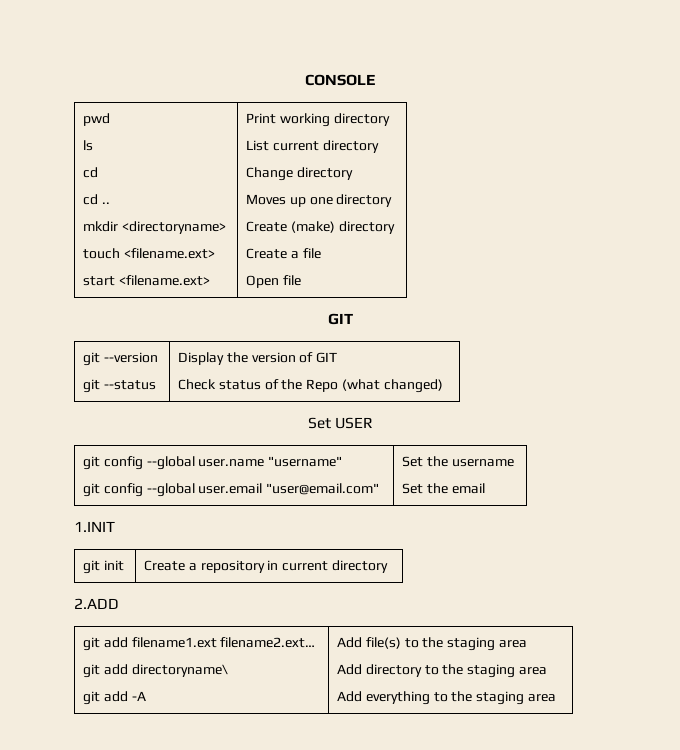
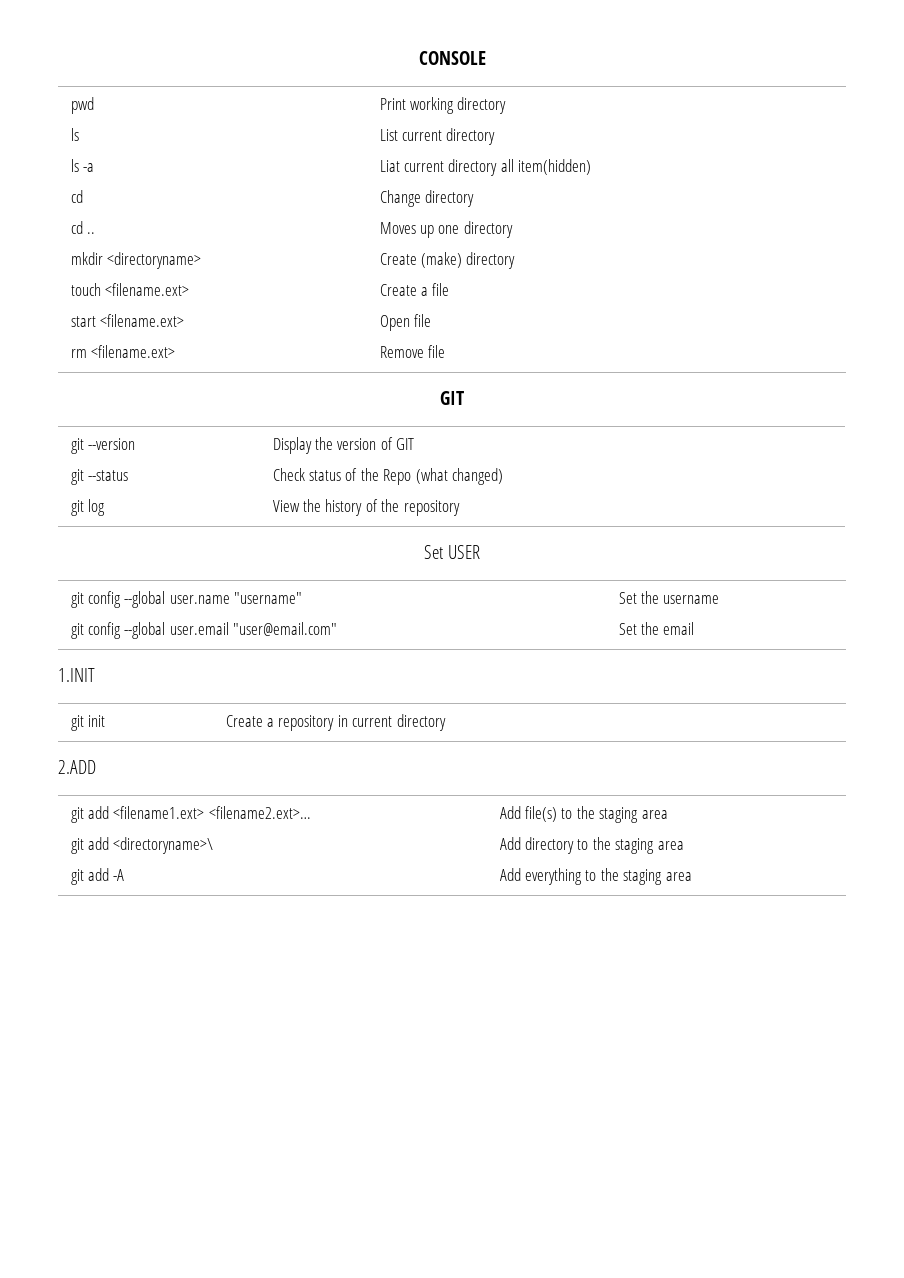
(94, 145) none -> [70,159,94,172] // ls -a
(210, 280) none -> [70,345,175,358] // rm <filename.ext>
(379, 146) none -> [379,159,592,176] // Liat current directory all item(hidden)
(301, 280) none -> [379,345,445,358] // Remove file
(156, 385) none -> [70,499,105,516] // git log
(443, 386) none -> [272,499,460,516] // View the history of the repository
[131,637,316,648] [83,664,228,678] filename1.ext filename2.ext… // git add directoryname\ -> [113,806,311,819] [70,837,214,854] <filename1.ext> <filename2.ext>… // git add <directoryname>\

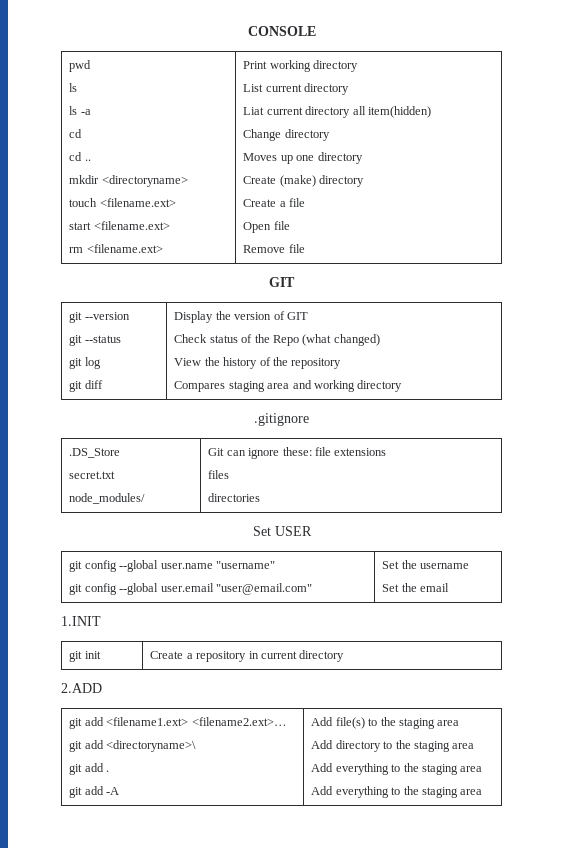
(105, 507) none -> [69,380,103,392] // git diff
(460, 508) none -> [174,380,403,392] [254,413,309,426] [69,448,121,458] [69,471,116,479] [69,493,146,504] [208,447,387,459] [208,470,230,479] [208,493,261,502] // Compares staging area and working directory // .gitignore // .DS_Store // secret.txt // node_modules/ | Git can ignore these: file extensions // files // directories
(214, 845) none -> [69,763,110,775] // git add .
(692, 876) none -> [311,786,483,798] // Add everything to the staging area

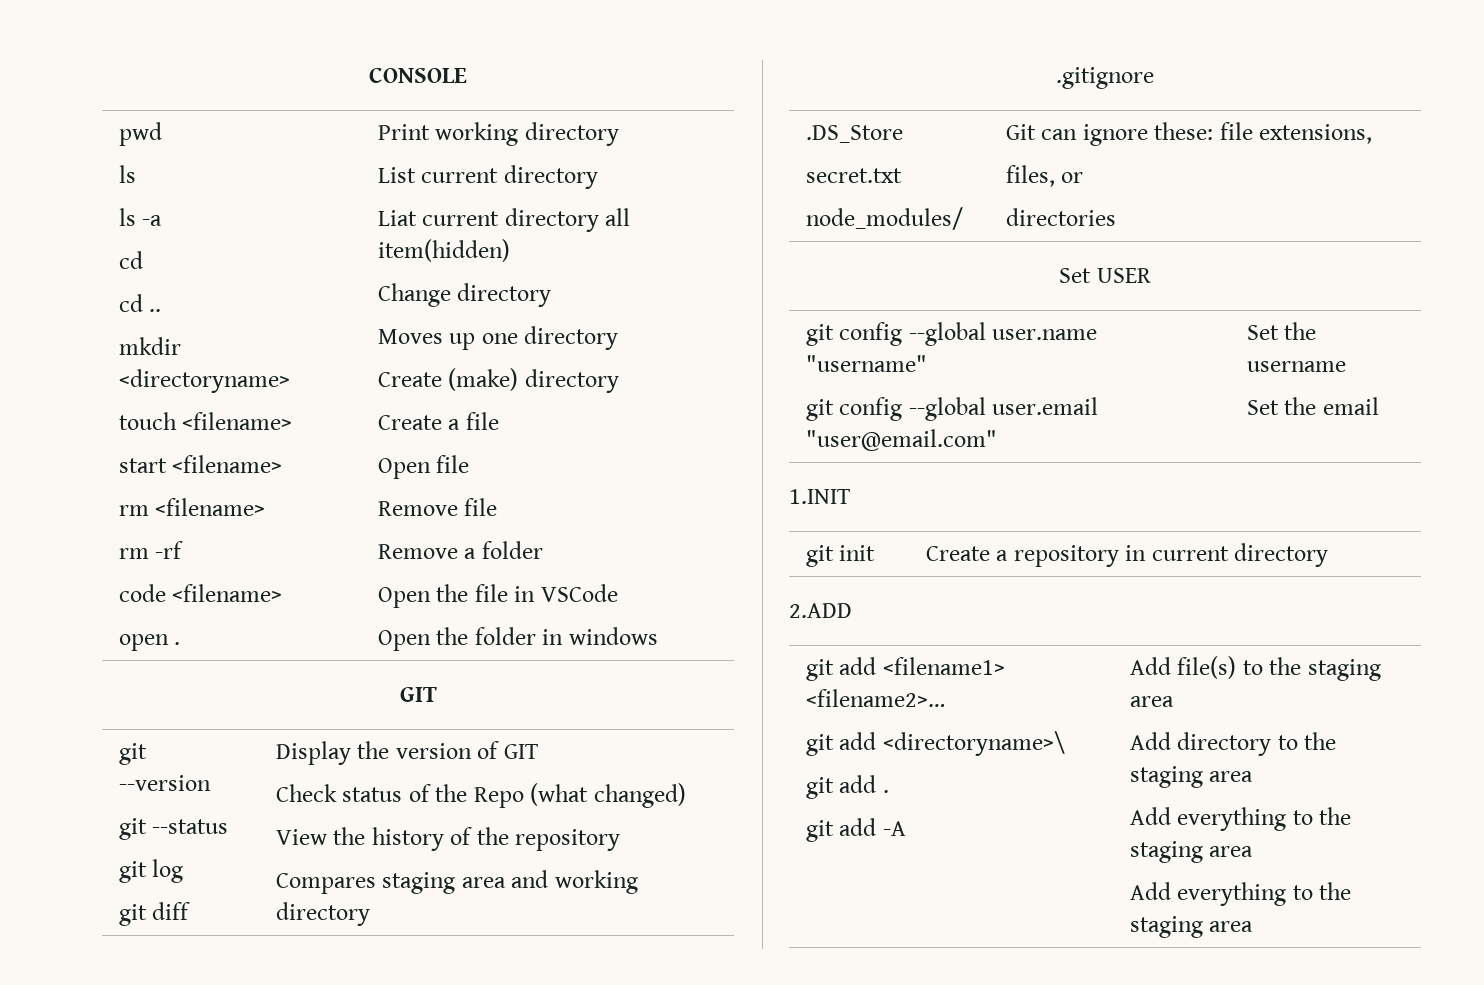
[99,198,176,207] <filename.ext> -> [182,412,293,430] <filename>
[93,221,170,230] [69,244,163,253] <filename.ext> // rm <filename.ext> -> [172,455,283,473] [118,498,266,516] [118,541,184,559] [118,584,283,602] [118,634,181,651] <filename> // rm <filename> // rm -rf // code <filename> // open .
(305, 248) none -> [377,541,543,559] [377,584,618,608] [377,627,658,651] // Remove a folder // Open the file in VSCode // Open the folder in windows
[334,448,387,456] [208,470,230,479] extensions // files -> [1259,124,1373,144] [1005,165,1084,187] extensions, // files, or
[106,717,287,726] <filename1.ext> <filename2.ext>… -> [882,657,1005,675] [805,689,945,707] <filename1> <filename2>…

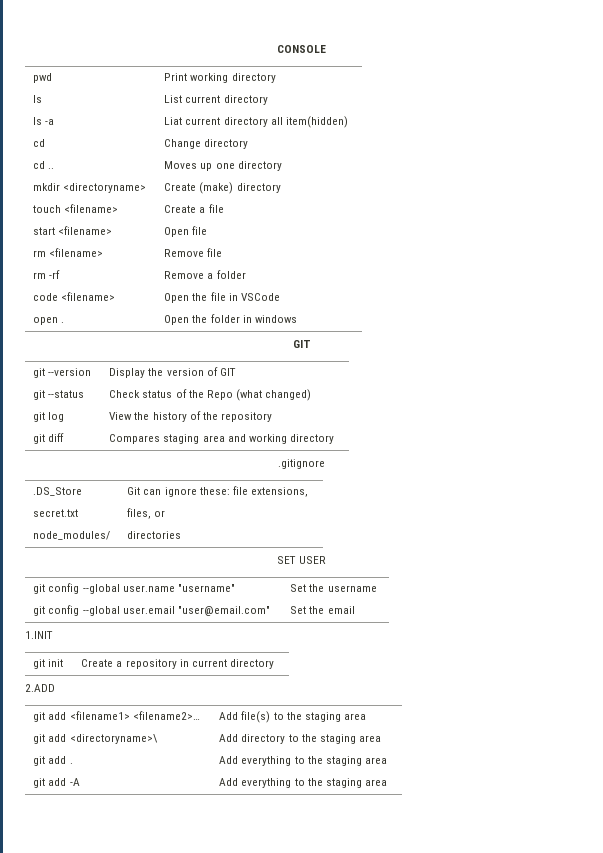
[1059,268,1092,283] Set -> [277,556,297,564] SET

